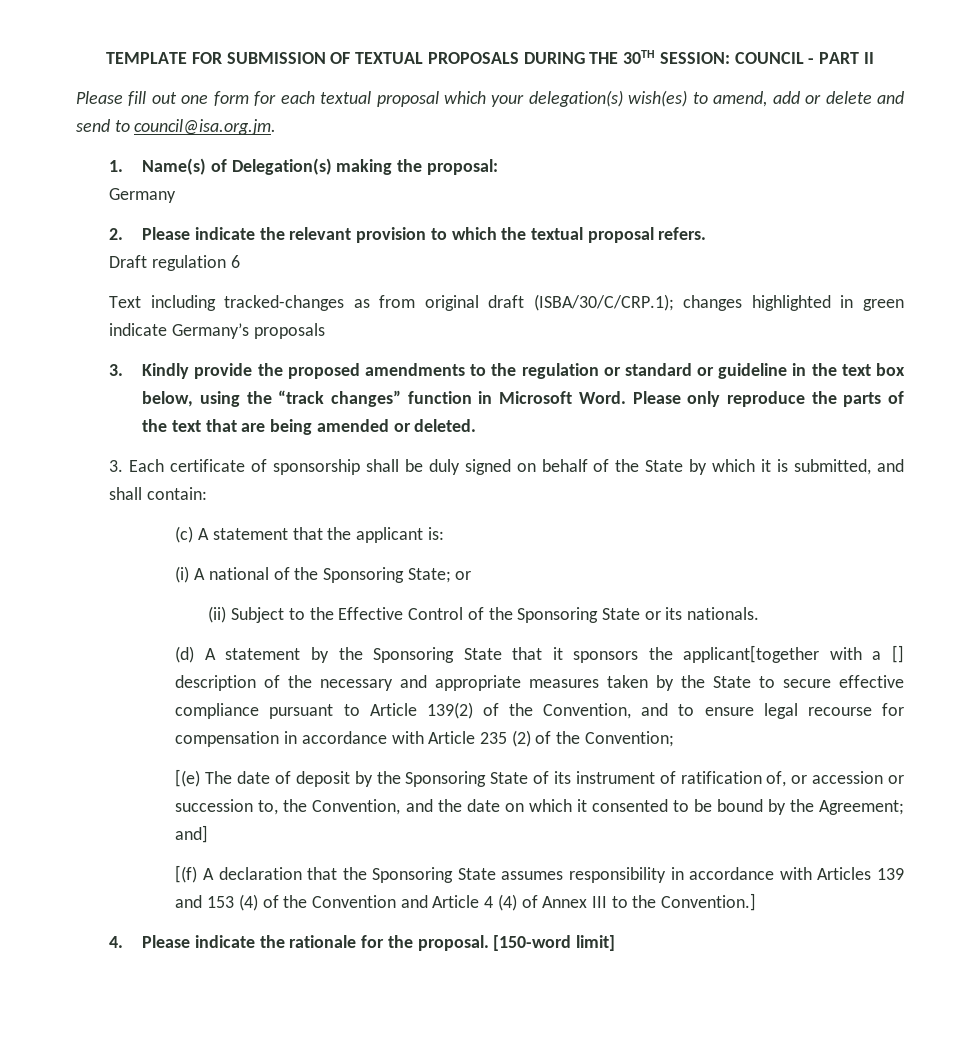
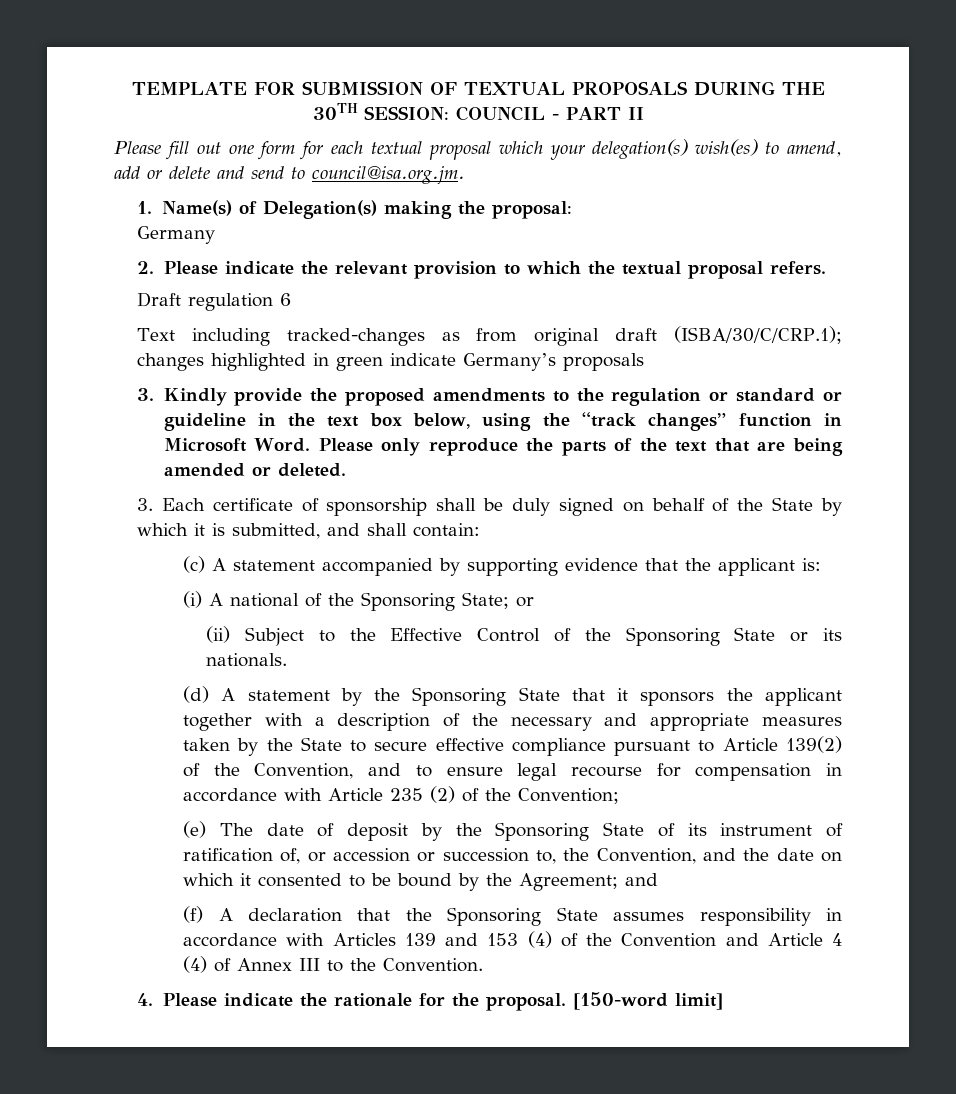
(288, 534) none -> [322,558,639,576] accompanied by supporting evidence
[683,645,820,663] applicant[together -> [765,688,843,706] [183,713,253,731] applicant together
[891,645,904,663] [] -> (325, 721) none
[175,769,201,787] [(e) -> [183,821,207,838] (e)
[175,825,209,843] [175,865,198,883] and] // [(f) -> [625,873,659,886] [183,906,204,923] and // (f)
[661,893,757,911] Convention.] -> [383,958,484,972] Convention.

